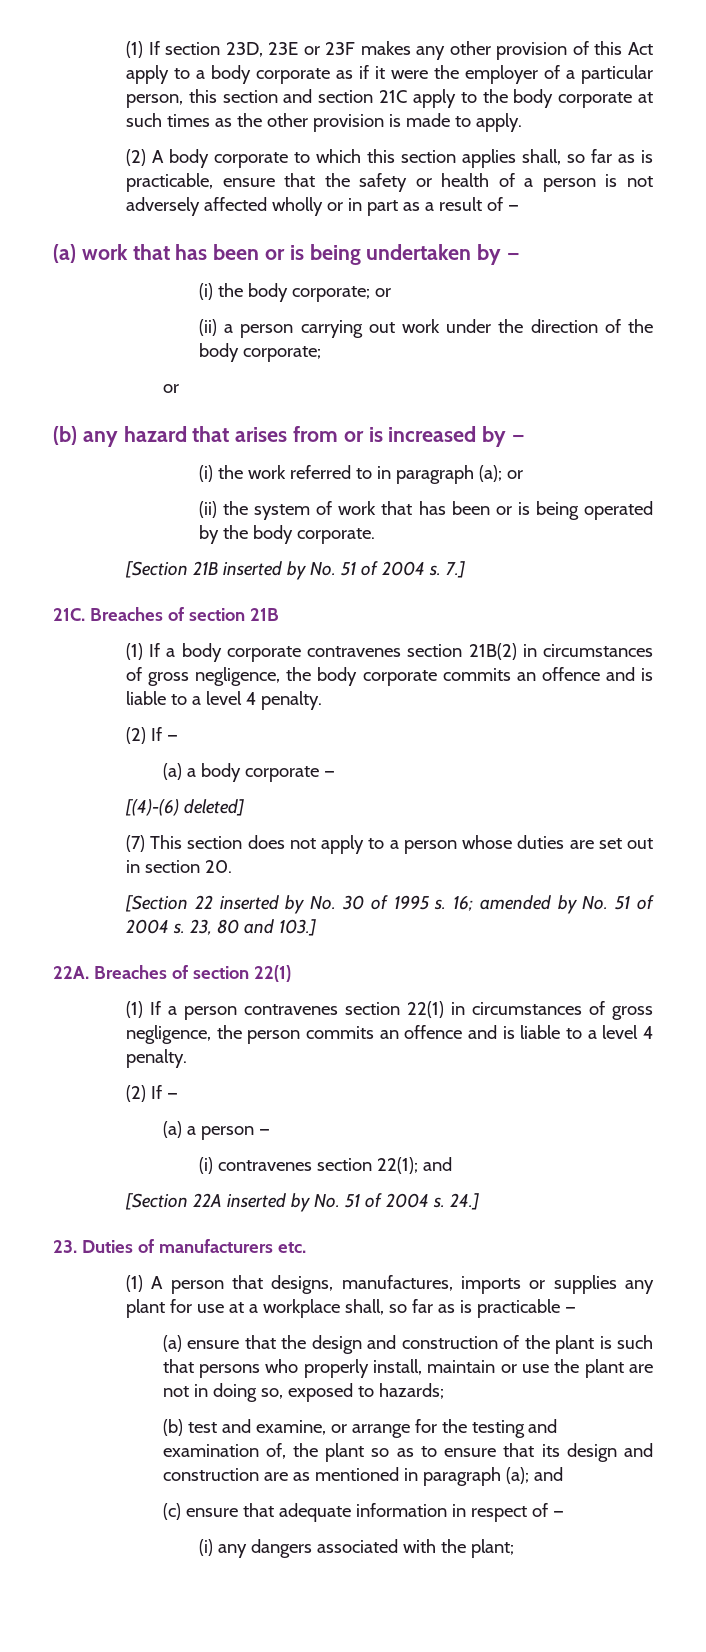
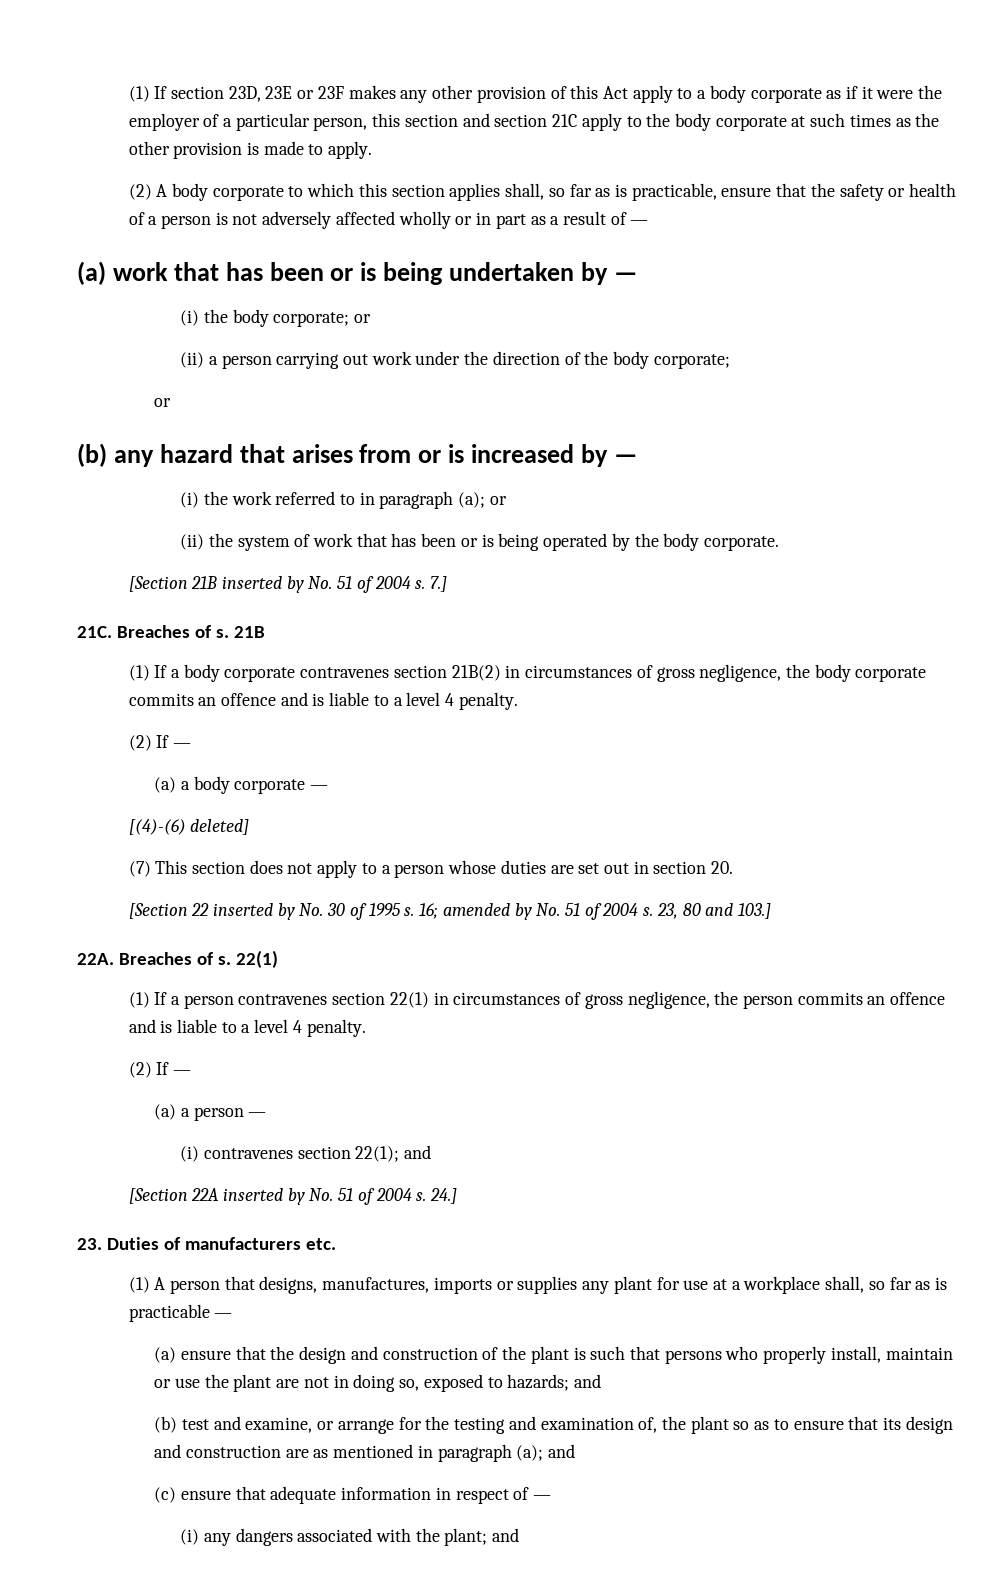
[188,608,245,621] section -> [215,629,229,638] s.
[192,966,249,979] section -> [217,956,231,965] s.
(444, 1391) none -> [574,1374,602,1388] and
(515, 1548) none -> [492,1528,520,1542] and

